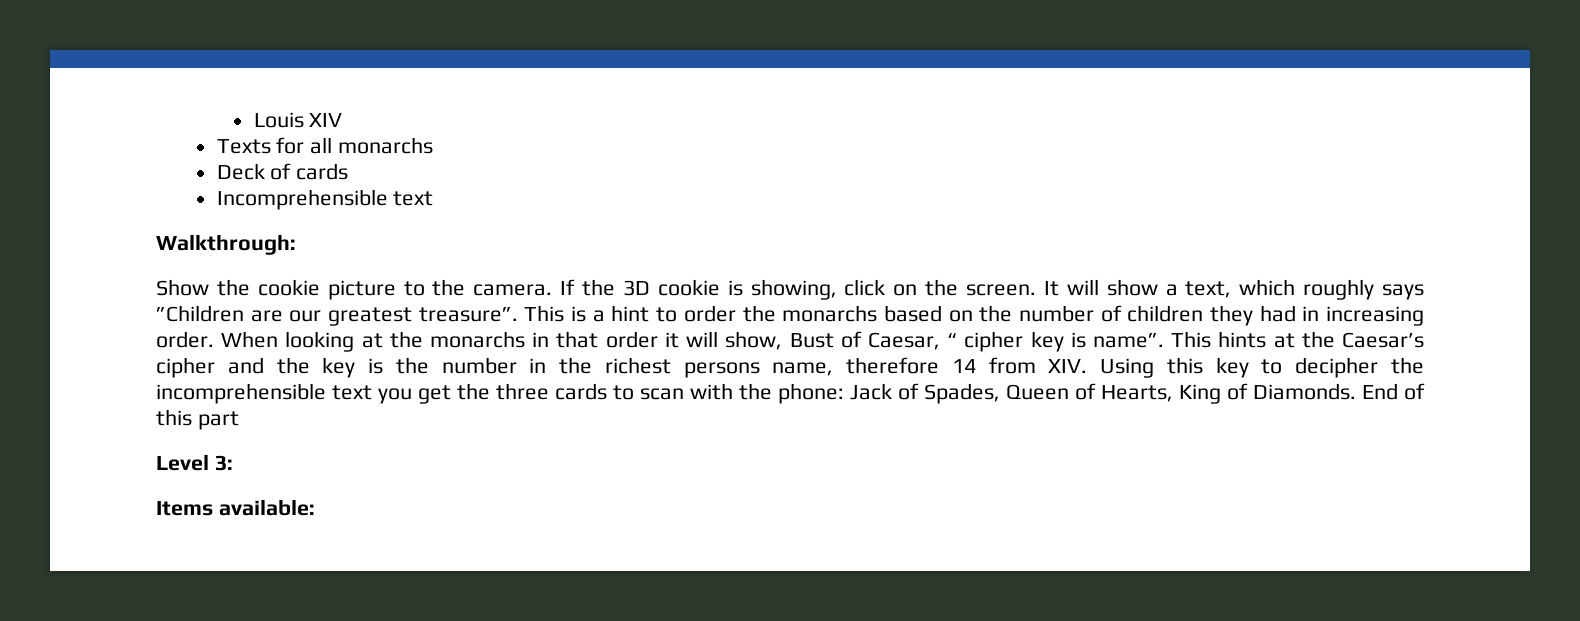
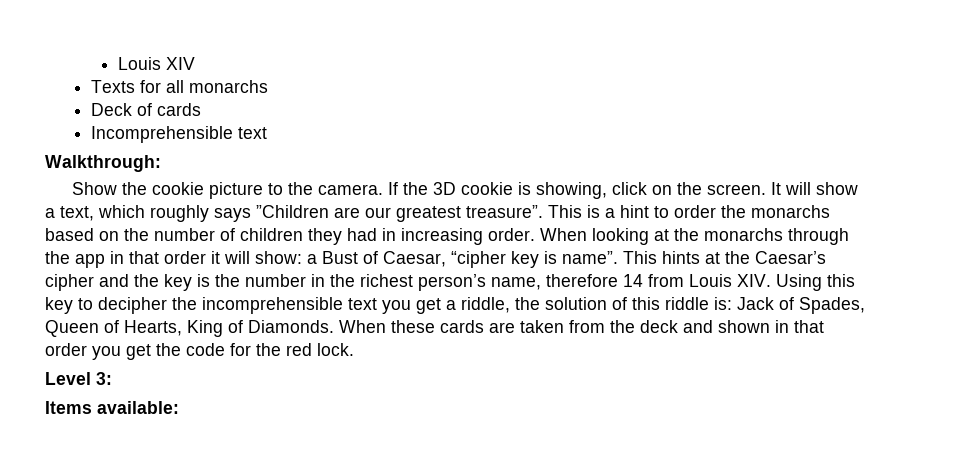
(526, 339) none -> [788,228,849,245] [45,251,105,268] through the app
[725,331,783,350] show, -> [255,251,317,264] show: a
[947,331,1024,352] “ cipher -> [451,251,506,268] “cipher
[683,362,760,378] persons -> [418,274,486,291] person’s
(1036, 365) none -> [689,274,732,287] Louis
[457,383,844,404] the three cards to scan with the phone: -> [446,297,732,313] a riddle, the solution of this riddle is:
[1362,383,1425,400] [156,409,239,430] End of this part -> [339,320,824,333] [45,343,354,360] When these cards are taken from the deck and shown in that order you get the code for the red lock.

